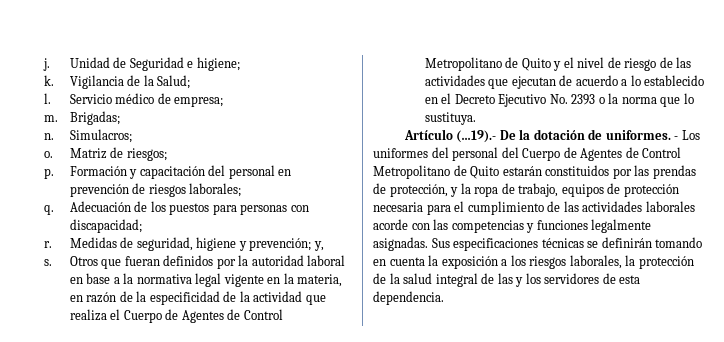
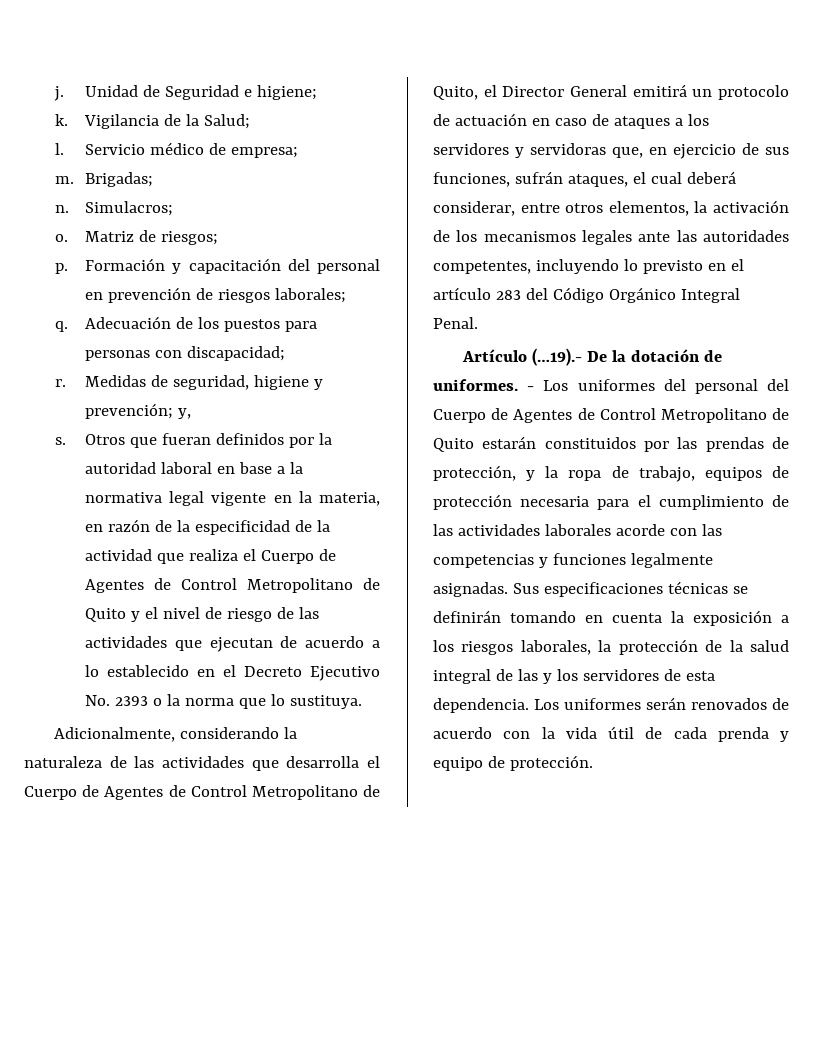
(476, 118) none -> [54,727,298,742] [24,756,380,771] [24,785,380,800] [433,84,789,100] [433,113,709,129] [433,143,789,159] [433,171,736,187] [433,200,789,216] [433,230,789,245] [433,259,744,274] [433,287,740,303] [433,317,478,329] // Adicionalmente, considerando la naturaleza de las actividades que desarrolla el Cuerpo de Agentes de Control Metropolitano de Quito, el Director General emitirá un protocolo de actuación en caso de ataques a los servidores y servidoras que, en ejercicio de sus funciones, sufrán ataques, el cual deberá considerar, entre otros elementos, la activación de los mecanismos legales ante las autoridades competentes, incluyendo lo previsto en el artículo 283 del Código Orgánico Integral Penal.
(444, 298) none -> [534,697,789,710] [433,726,789,742] [433,755,593,771] Los uniformes serán renovados de acuerdo con la vida útil de cada prenda y equipo de protección.

